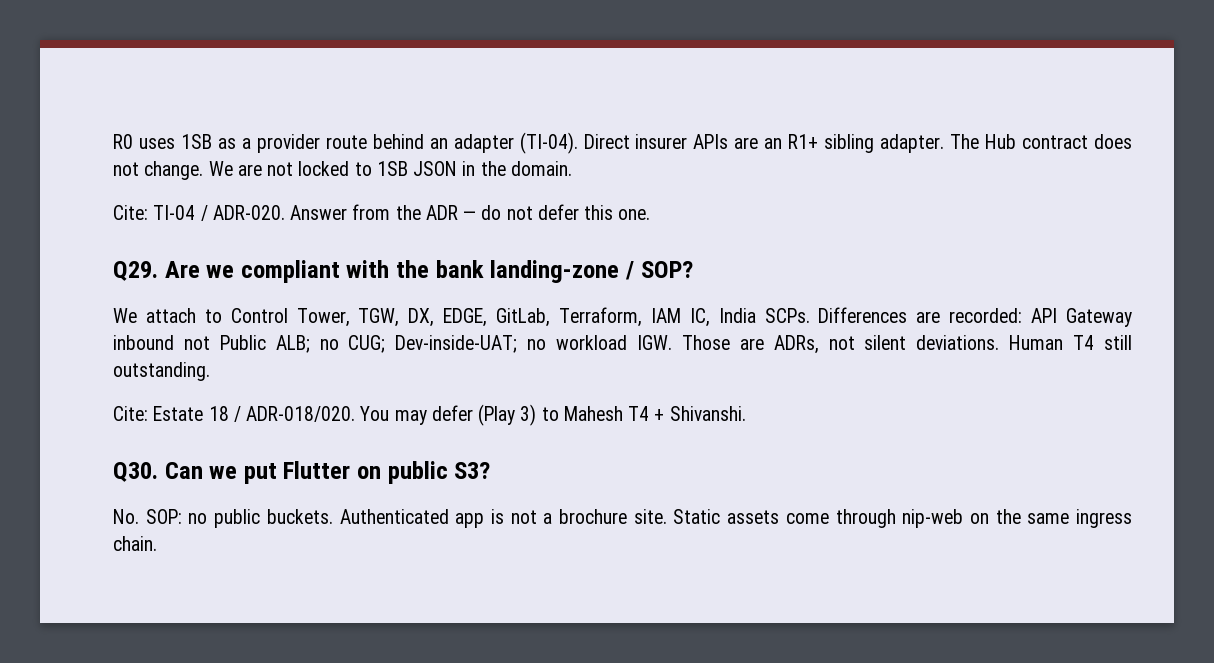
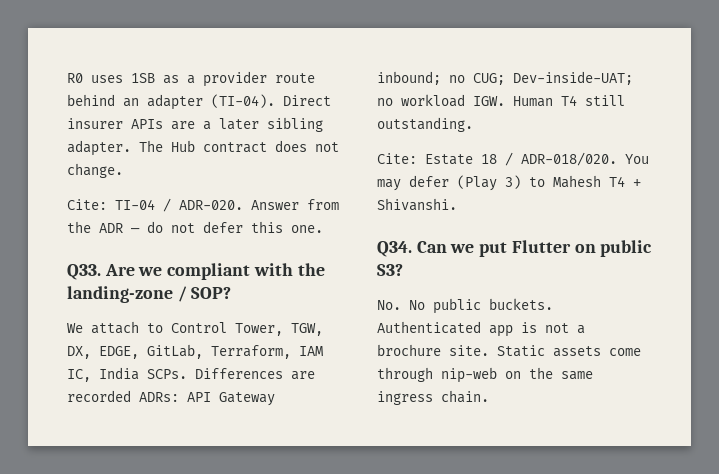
[764,134,819,149] an R1+ -> [203,118,259,130] a later
[208,161,572,176] We are not locked to 1SB JSON in the domain. -> (123, 170) none
[113,261,158,281] Q29. -> [67,264,101,280] Q33.
[435,260,484,278] bank -> (325, 269) none
[949,308,1133,327] [113,335,310,353] recorded: API Gateway inbound not Public ALB; -> [67,390,275,406] [377,71,441,85] recorded ADRs: API Gateway inbound;
[681,335,1000,354] Those are ADRs, not silent deviations. -> (505, 101) none
[113,462,158,482] Q30. -> [377,241,412,257] Q34.
[145,509,208,524] SOP: no -> [409,300,425,310] No

